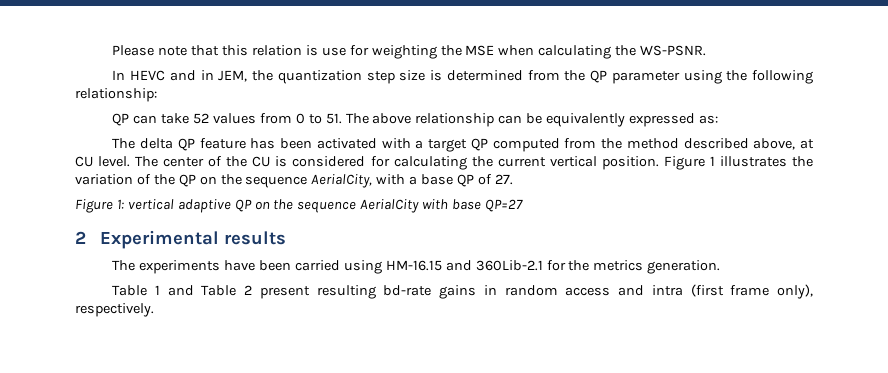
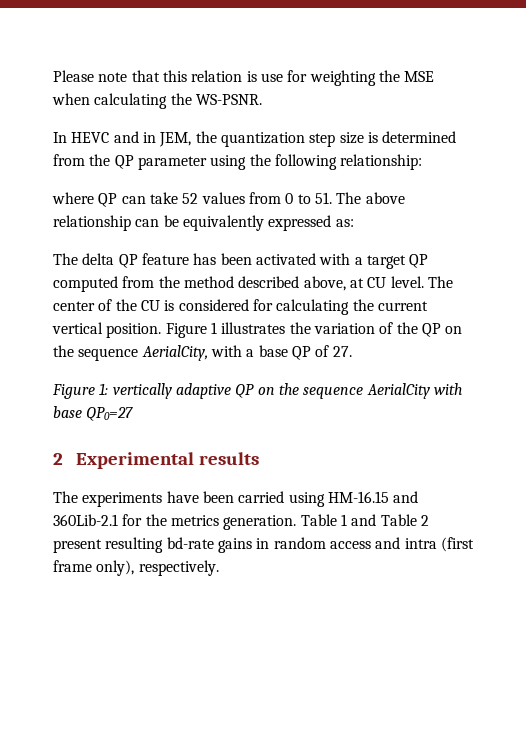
(157, 95) none -> [52,192,94,204] where
[127,199,174,210] vertical -> [112,383,172,399] vertically
[485,199,524,212] QP=27 -> [86,407,134,421] QP0=27
(721, 267) // -> (297, 522) none

